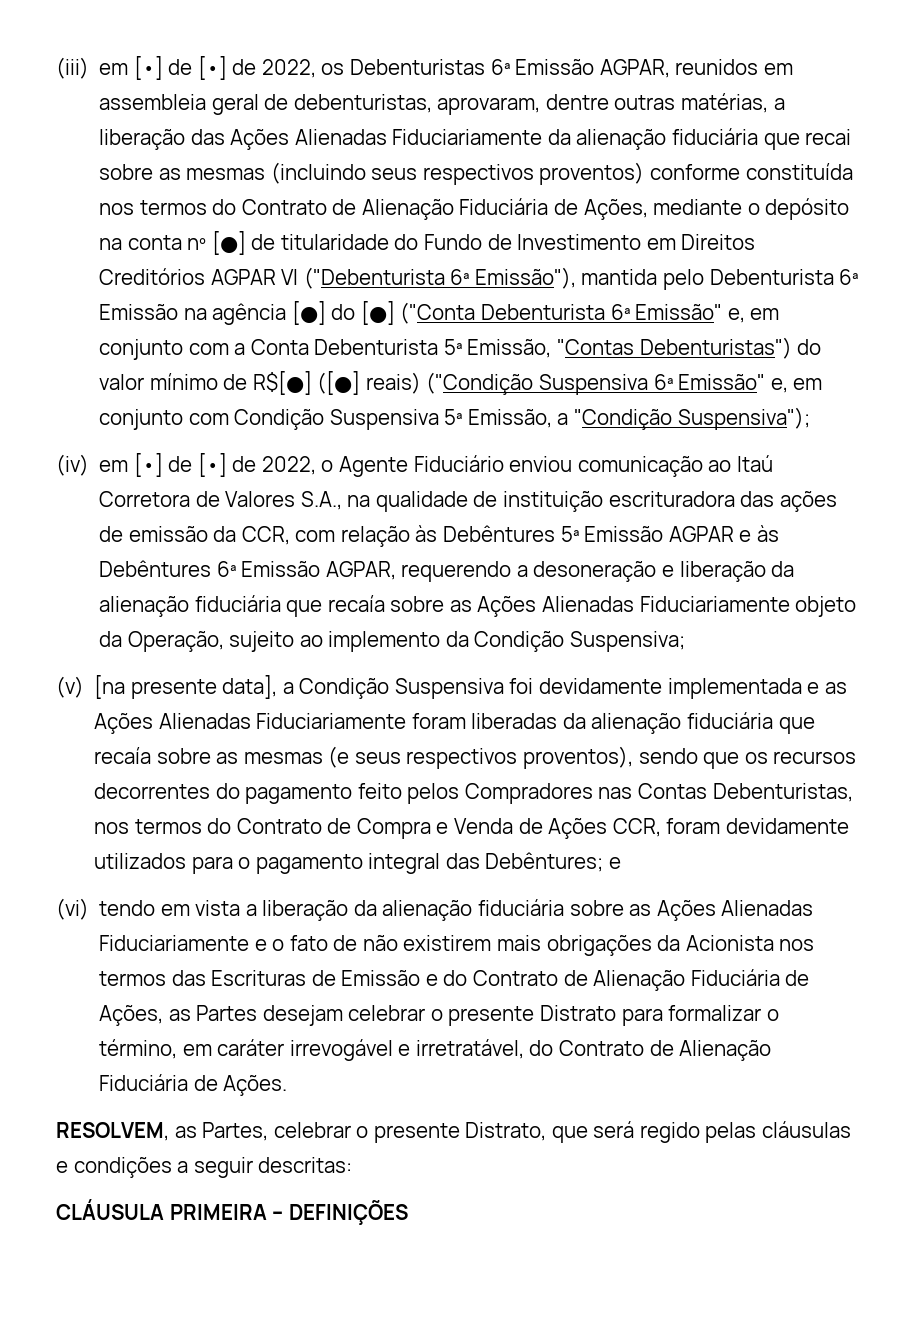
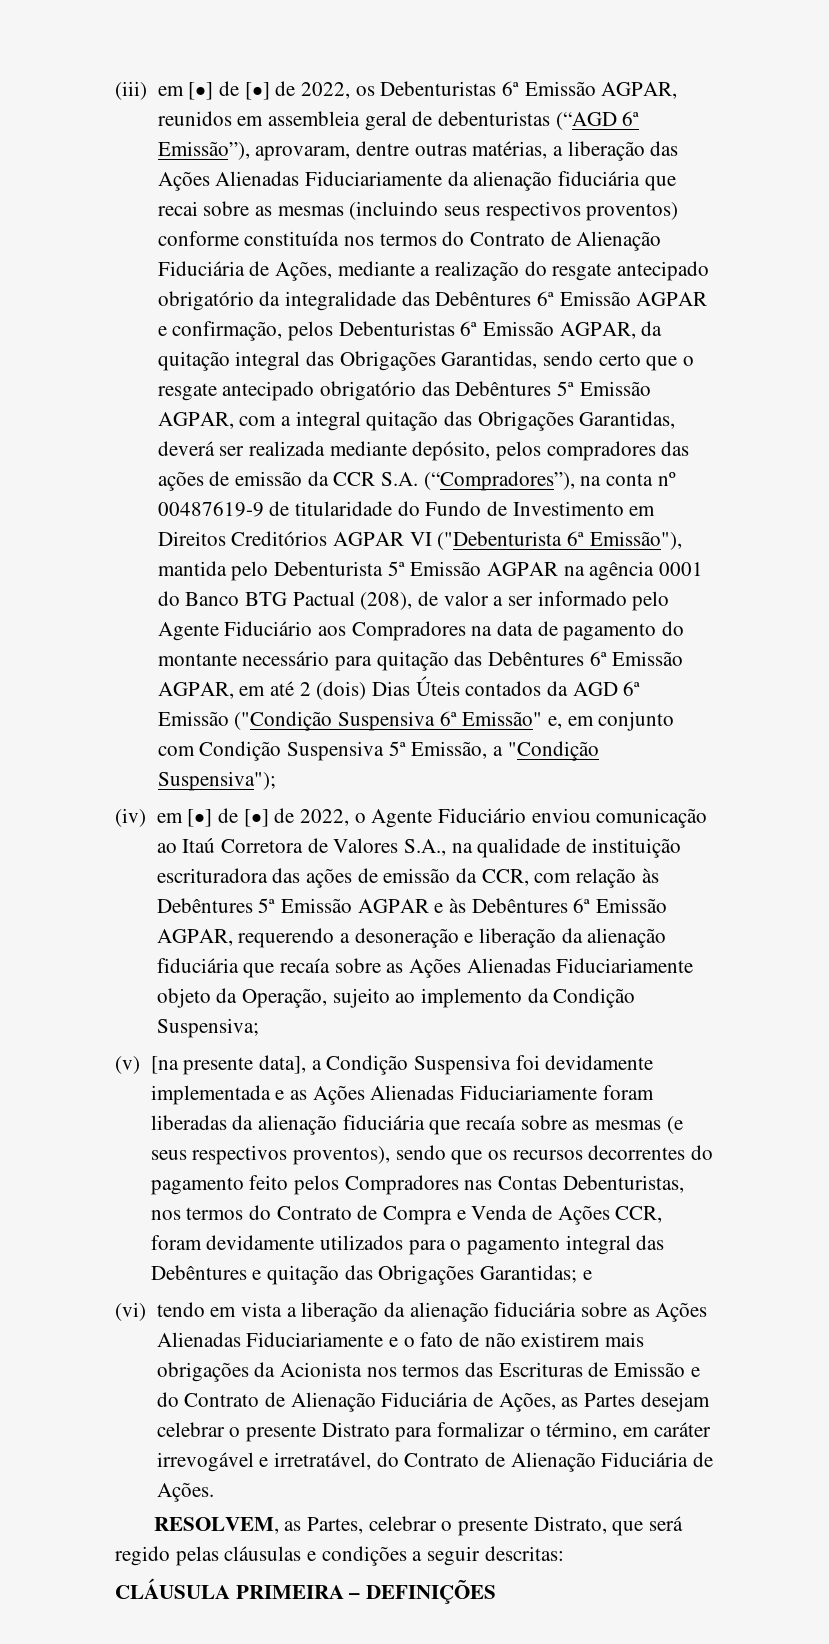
[293,94,432,113] debenturistas, -> [437,111,640,130] [157,141,250,160] debenturistas (“AGD 6ª Emissão”),
[747,198,850,220] o depósito -> [420,261,709,281] [157,291,708,311] [157,321,663,341] [157,351,694,371] [157,381,651,401] [157,411,676,431] [157,441,690,461] [157,471,575,491] a realização do resgate antecipado obrigatório da integralidade das Debêntures 6ª Emissão AGPAR e confirmação, pelos Debenturistas 6ª Emissão AGPAR, da quitação integral das Obrigações Garantidas, sendo certo que o resgate antecipado obrigatório das Debêntures 5ª Emissão AGPAR, com a integral quitação das Obrigações Garantidas, deverá ser realizada mediante depósito, pelos compradores das ações de emissão da CCR S.A. (“Compradores”),
[211,231,246,255] [●] -> [157,501,264,517] 00487619-9
[839,269,859,285] [99,301,780,325] [99,337,822,360] [99,371,421,395] 6ª Emissão na agência [●] do [●] ("Conta Debenturista 6ª Emissão" e, em conjunto com a Conta Debenturista 5ª Emissão, "Contas Debenturistas") do valor mínimo de R$[●] ([●] reais) -> [387,561,703,581] [157,591,670,611] [157,621,684,641] [157,651,684,671] [157,676,641,700] [157,711,229,726] 5ª Emissão AGPAR na agência 0001 do Banco BTG Pactual (208), de valor a ser informado pelo Agente Fiduciário aos Compradores na data de pagamento do montante necessário para quitação das Debêntures 6ª Emissão AGPAR, em até 2 (dois) Dias Úteis contados da AGD 6ª Emissão
[485,852,604,872] Debêntures; -> [150,1265,577,1285] Debêntures e quitação das Obrigações Garantidas;

